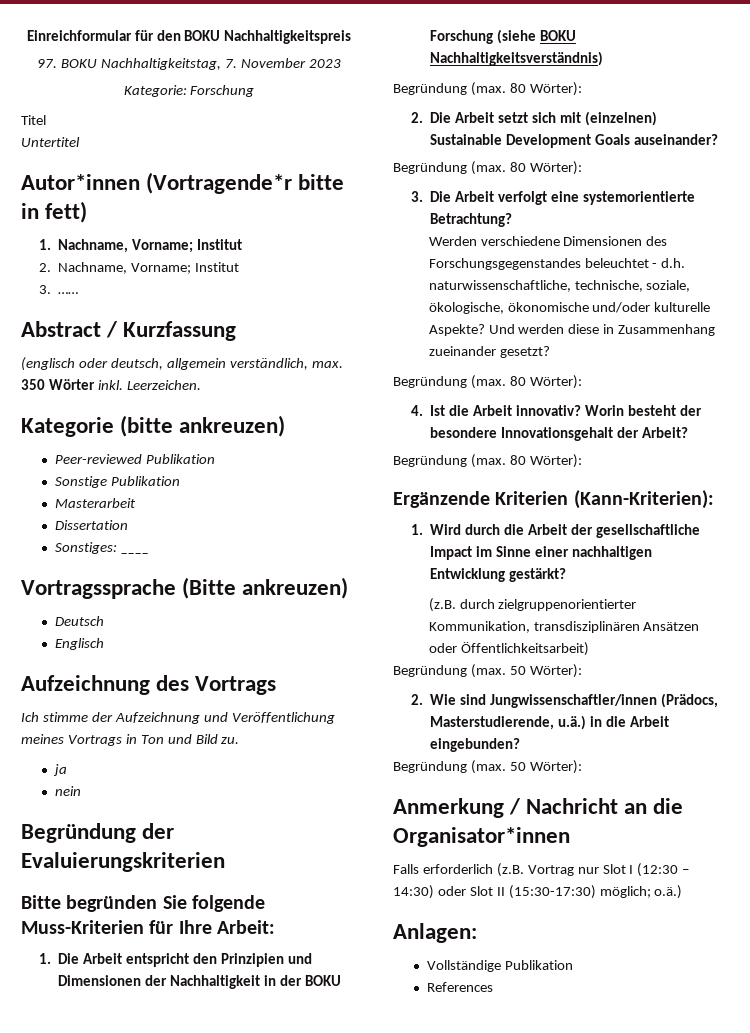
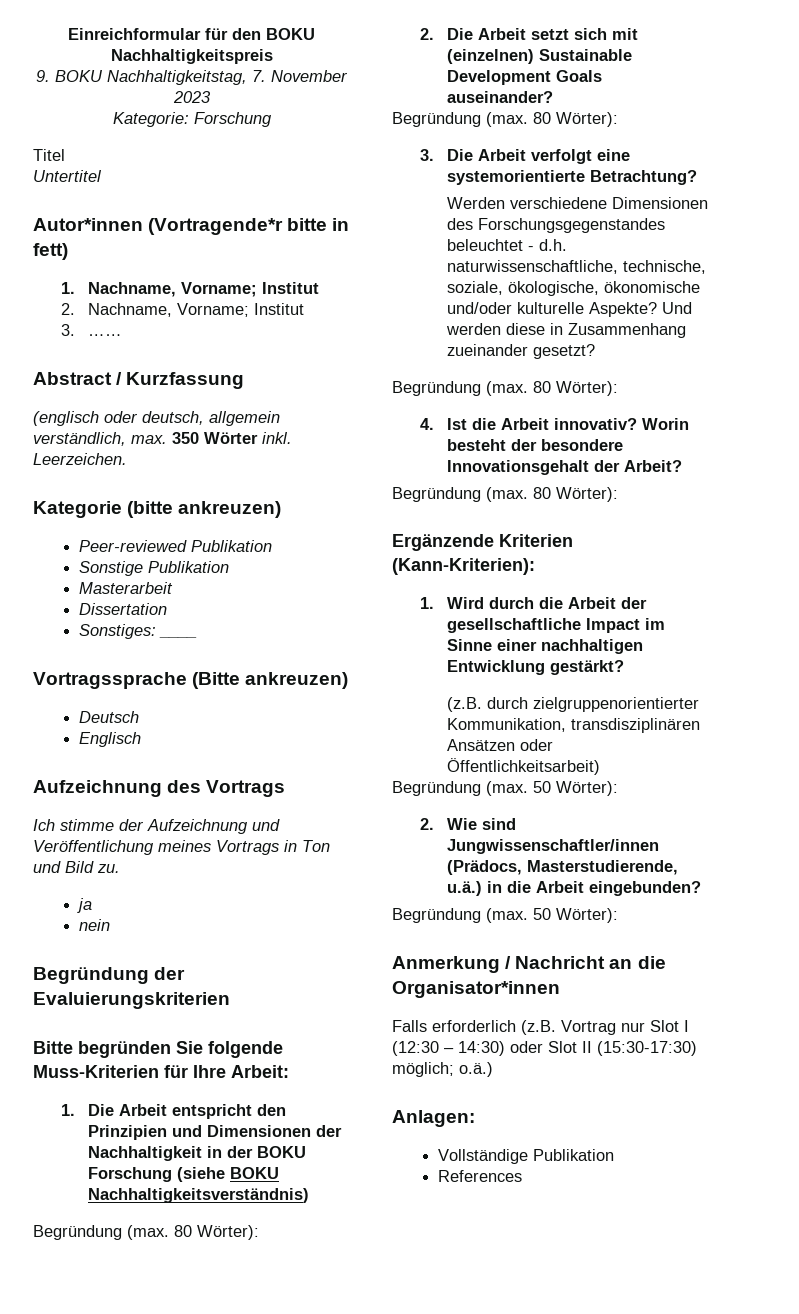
[37,59,58,68] 97. -> [36,70,50,82] 9.

